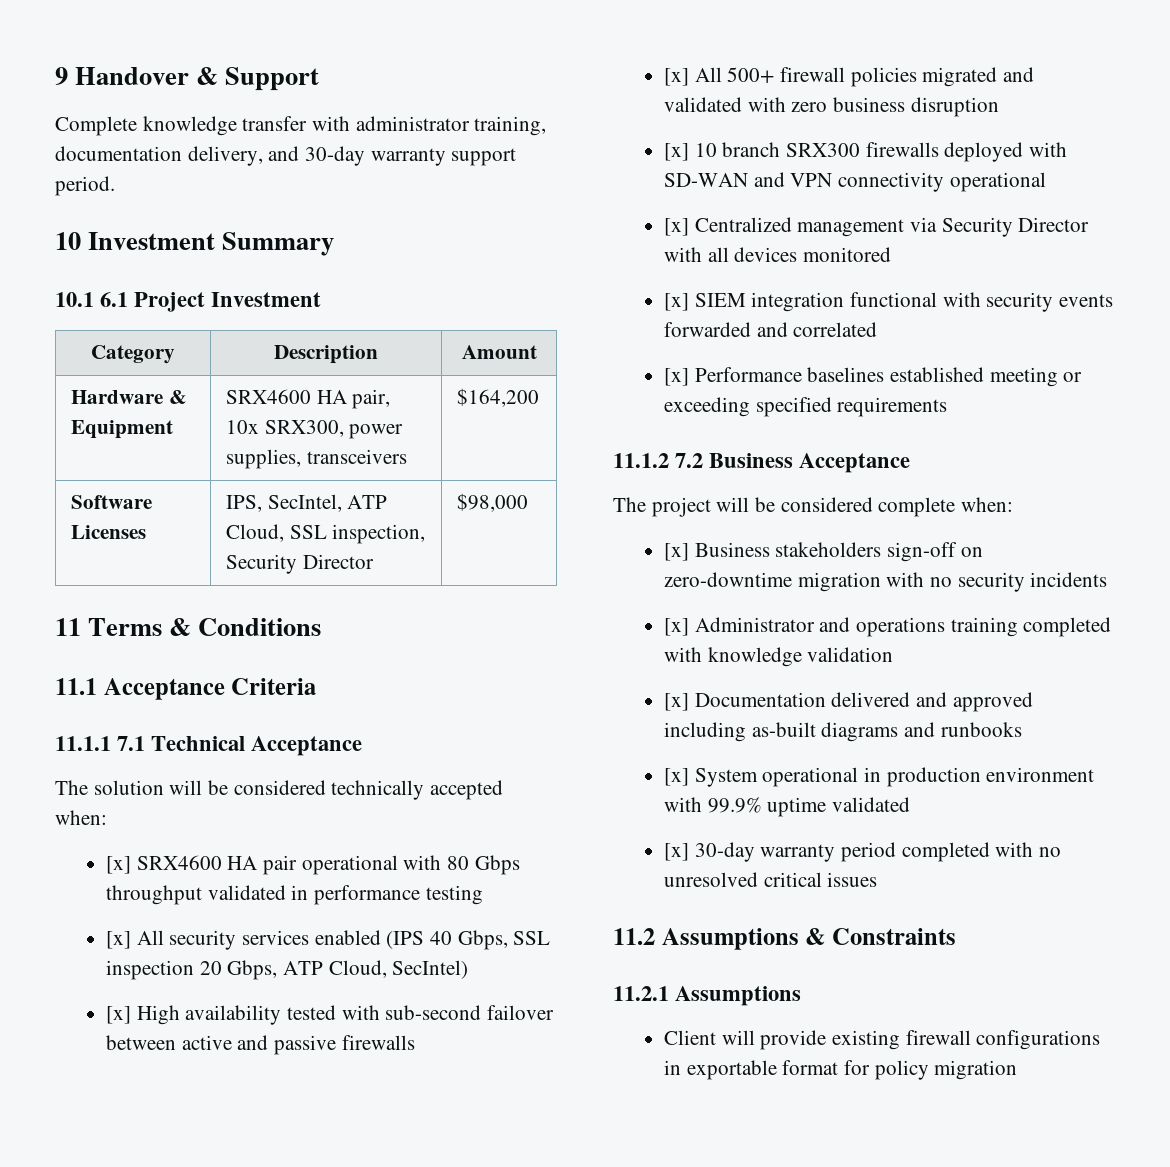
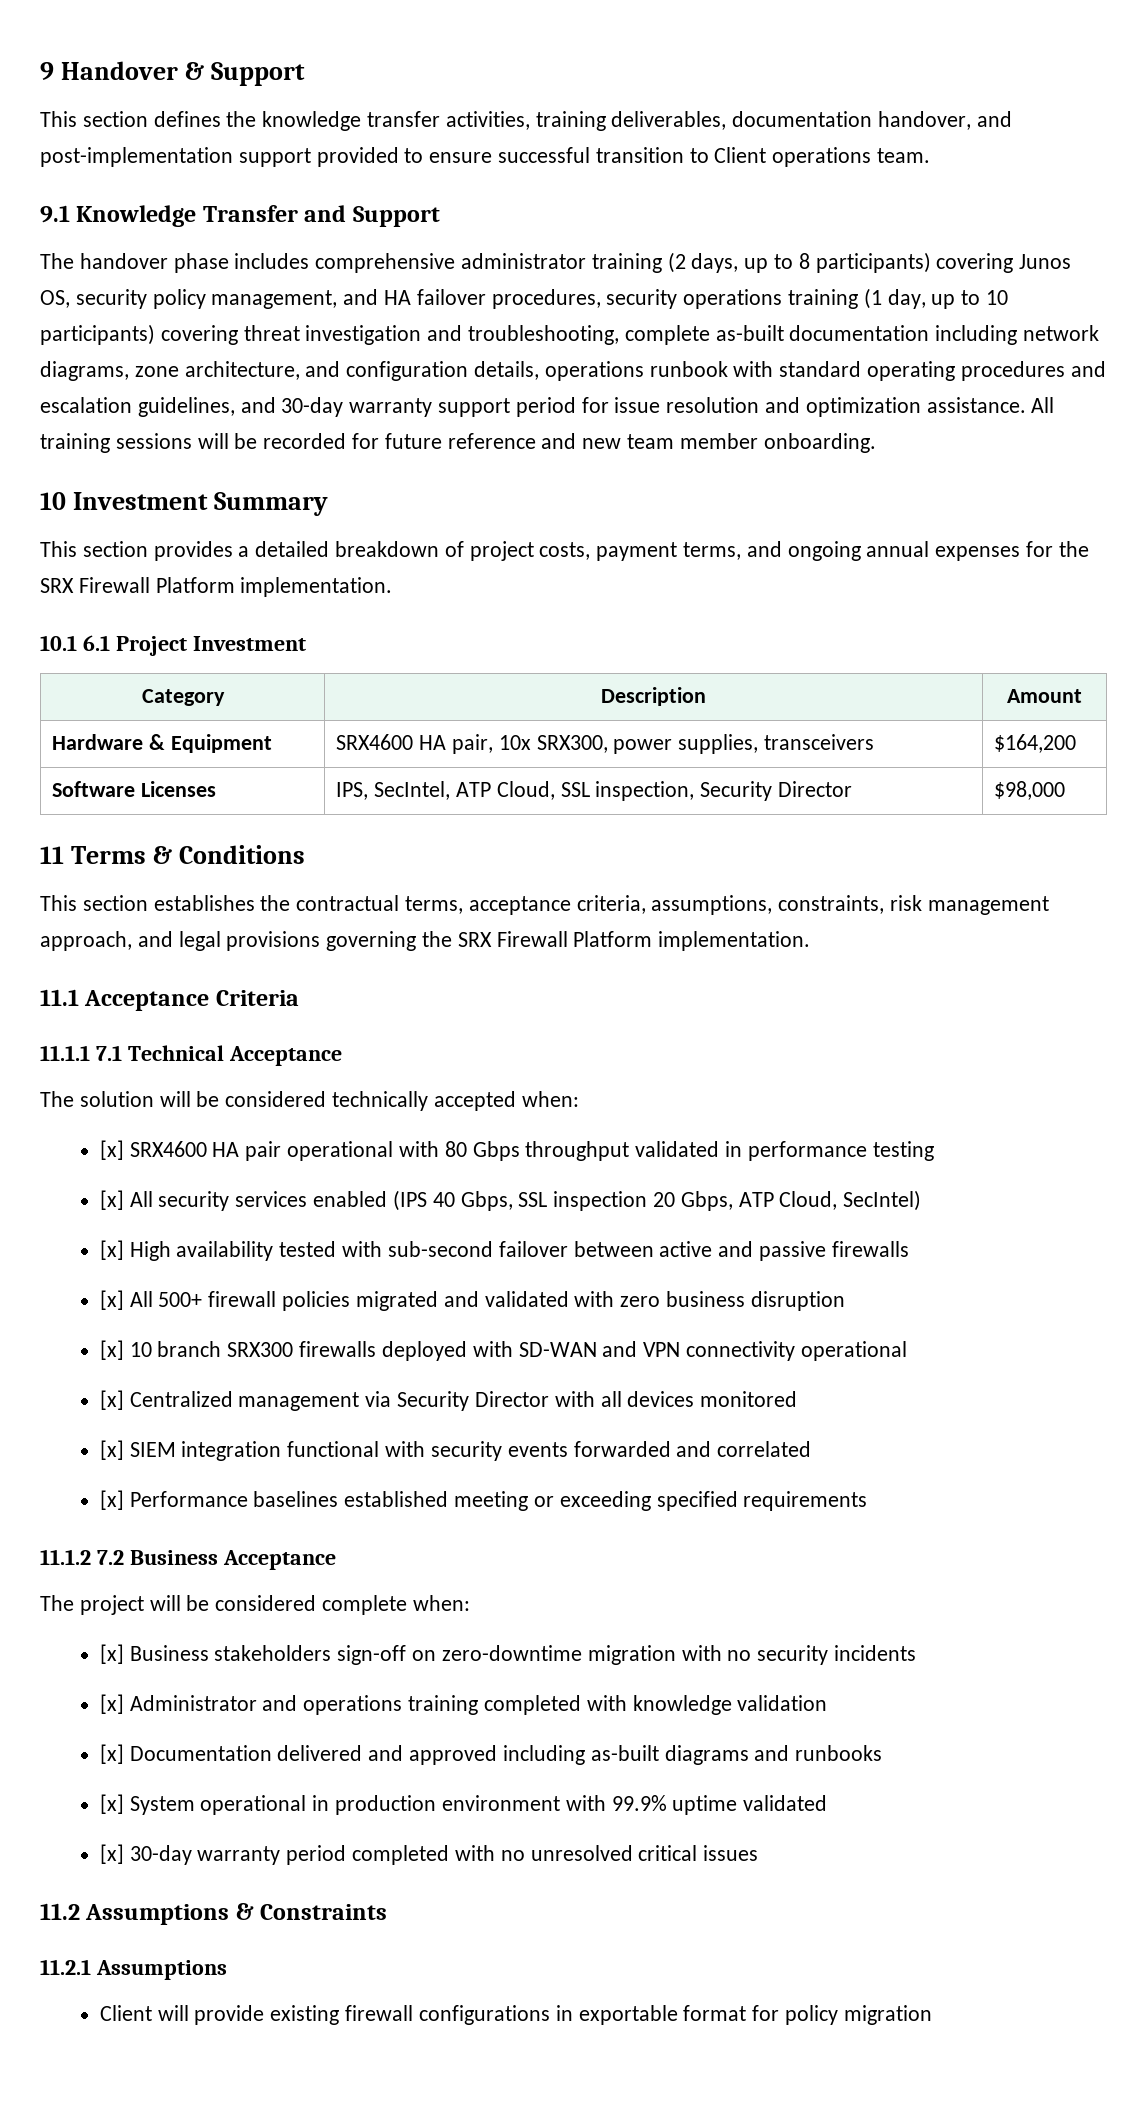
[55,116,547,136] [55,146,517,166] [55,176,115,196] [55,232,335,256] Complete knowledge transfer with administrator training, documentation delivery, and 30-day warranty support period. // 10 Investment Summary -> [40,111,1012,131] [40,147,931,167] [40,205,440,227] [40,252,1072,273] [40,288,1009,309] [40,324,1100,345] [40,361,1106,381] [40,397,1055,417] [40,433,876,453] [40,492,329,516] [40,541,1089,561] [40,577,393,597] This section defines the knowledge transfer activities, training deliverables, documentation handover, and post-implementation support provided to ensure successful transition to Client operations team. // 9.1 Knowledge Transfer and Support // The handover phase includes comprehensive administrator training (2 days, up to 8 participants) covering Junos OS, security policy management, and HA failover procedures, security operations training (1 day, up to 10 participants) covering threat investigation and troubleshooting, complete as-built documentation including network diagrams, zone architecture, and configuration details, operations runbook with standard operating procedures and escalation guidelines, and 30-day warranty support period for issue resolution and optimization assistance. All training sessions will be recorded for future reference and new team member onboarding. // 10 Investment Summary // This section provides a detailed breakdown of project costs, payment terms, and ongoing annual expenses for the SRX Firewall Platform implementation.
(322, 627) none -> [40,895,1049,915] [40,931,811,951] // This section establishes the contractual terms, acceptance criteria, assumptions, constraints, risk management approach, and legal provisions governing the SRX Firewall Platform implementation.

